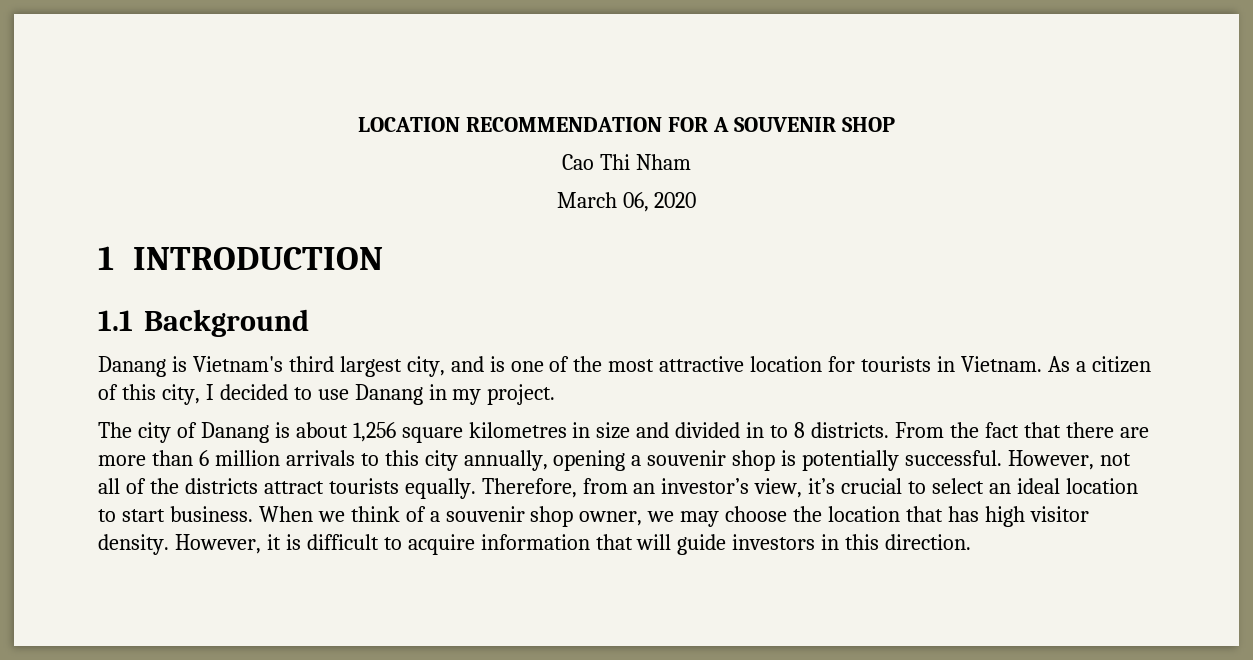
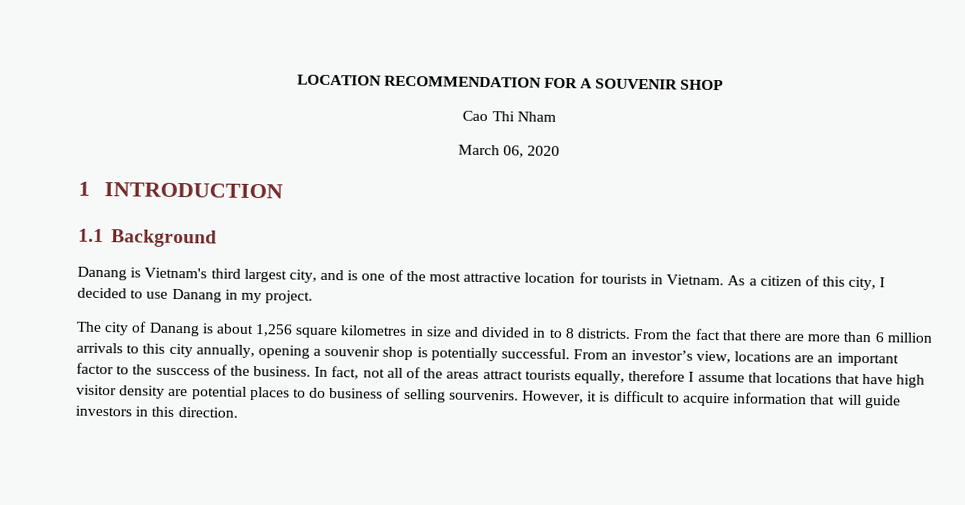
[1008,450,1095,470] However, -> [573,349,899,367] [76,362,360,380] From an investor’s view, locations are an important factor to the susccess of the business. In fact,
[184,478,258,494] districts -> [446,371,480,379] areas
[404,478,1138,499] [98,506,1089,527] [98,534,169,555] equally. Therefore, from an investor’s view, it’s crucial to select an ideal location to start business. When we think of a souvenir shop owner, we may choose the location that has high visitor density. -> [573,369,926,388] [76,384,519,403] equally, therefore I assume that locations that have high visitor density are potential places to do business of selling sourvenirs.

